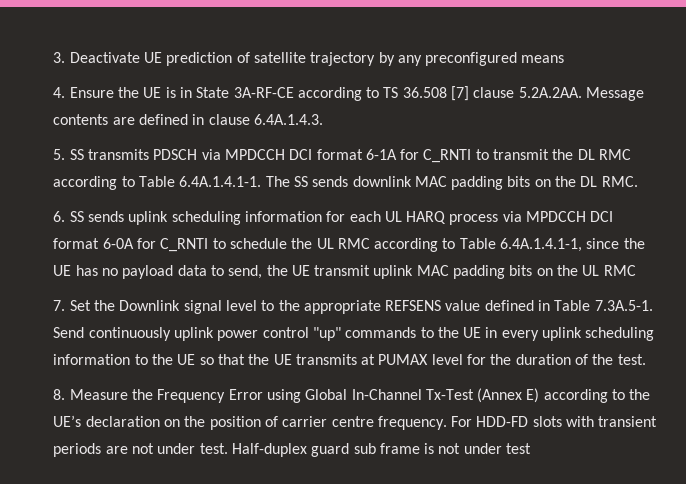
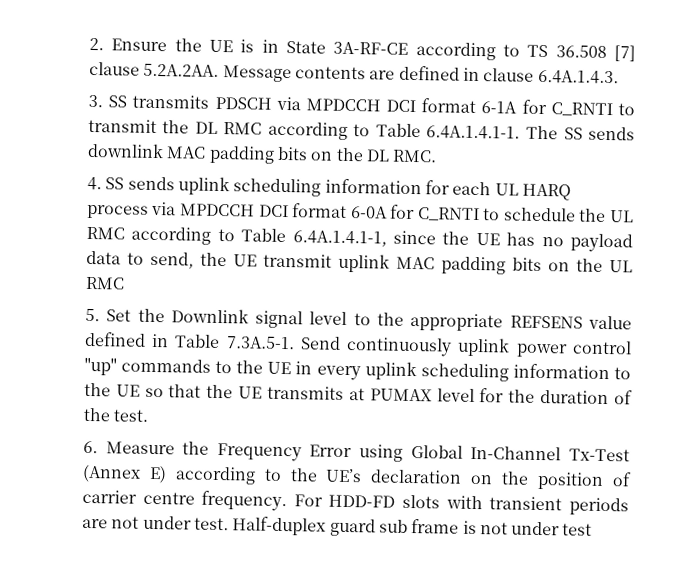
[53,52,565,66] [53,87,66,98] 3. Deactivate UE prediction of satellite trajectory by any preconfigured means // 4. -> [88,37,104,51] 2.
[53,149,66,160] 5. -> [87,94,103,108] 3.
[53,211,66,222] 6. -> [86,176,102,191] 4.
[53,300,66,311] 7. -> [84,308,100,322] 5.
[53,389,66,400] 8. -> [82,440,98,454] 6.

